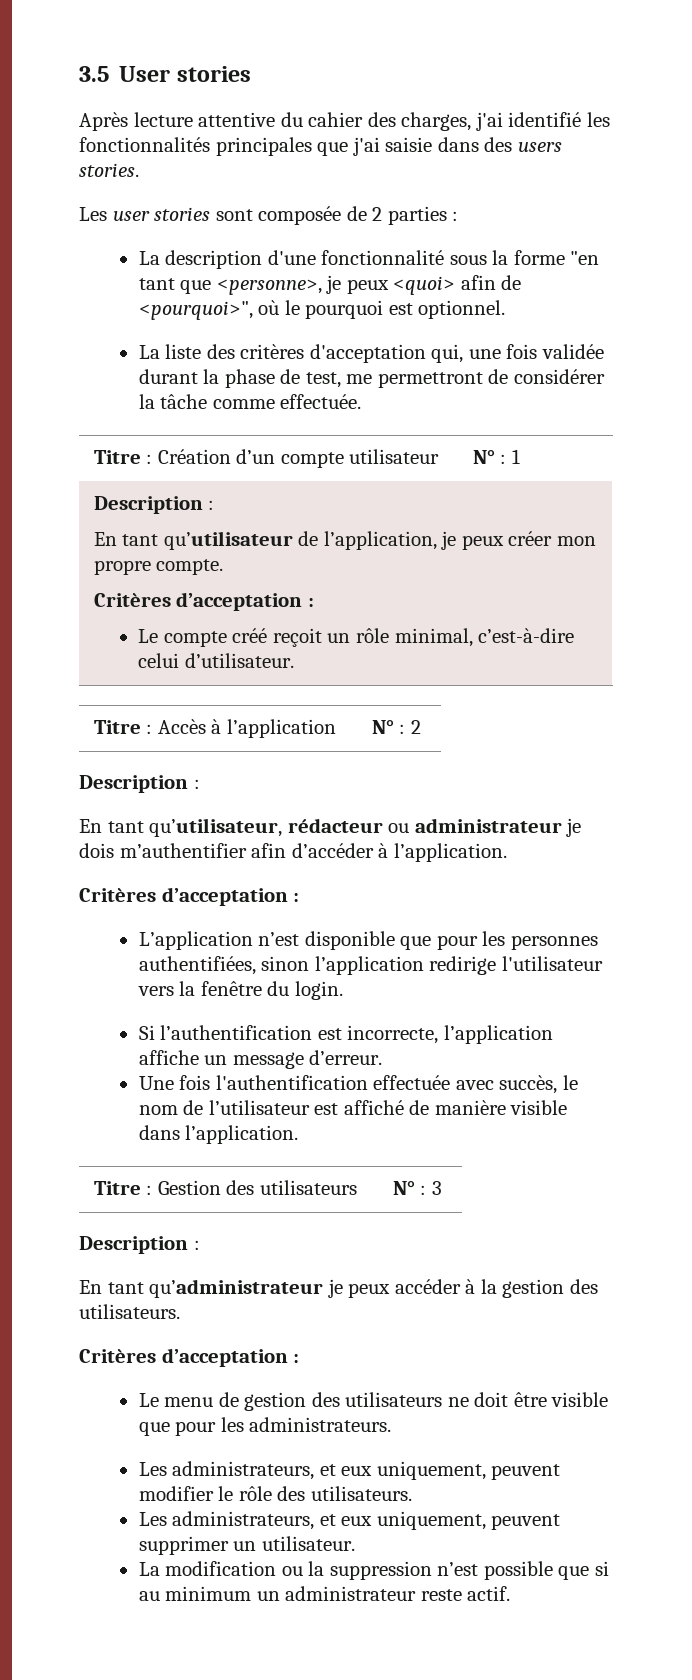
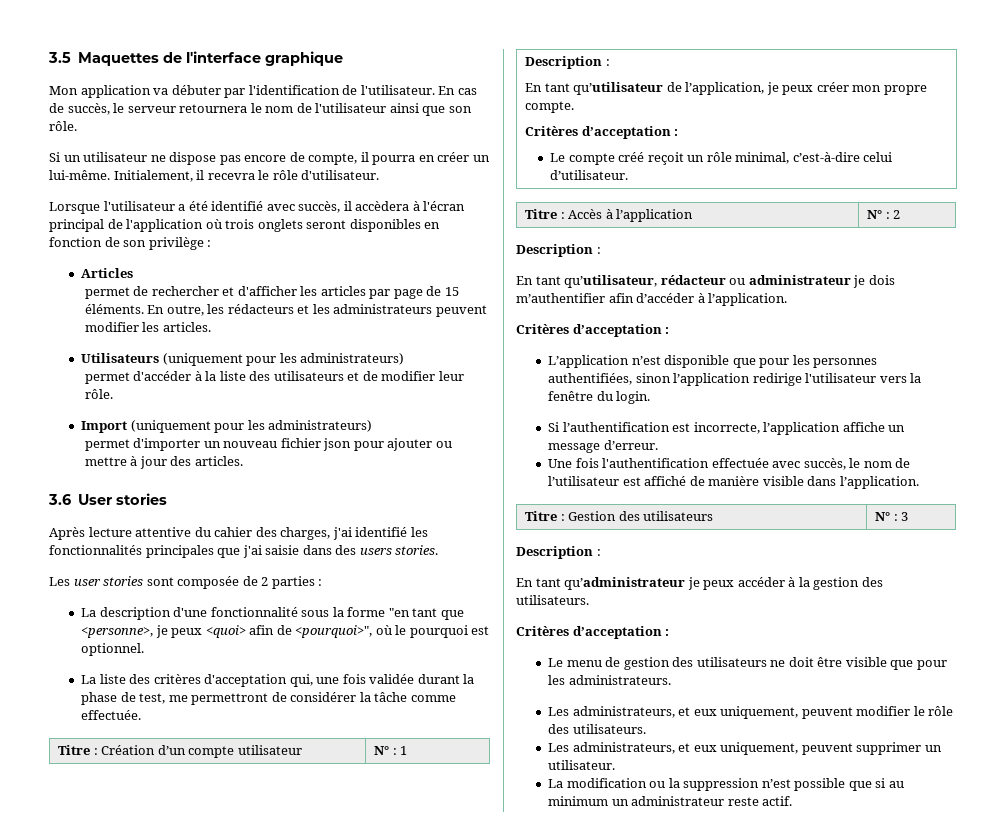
(109, 74) none -> [77,51,343,66] [49,85,477,98] [49,103,472,116] [49,121,77,131] [49,152,490,165] [49,170,380,182] [49,201,466,214] [49,219,441,232] [49,237,212,250] [81,268,134,278] [84,286,459,299] [84,304,487,317] [84,322,211,332] [81,353,405,366] [84,371,464,384] [84,389,113,399] [81,420,373,433] [84,438,452,451] [84,456,243,469] [48,494,71,505] Maquettes de l'interface graphique // Mon application va débuter par l'identification de l'utilisateur. En cas de succès, le serveur retournera le nom de l'utilisateur ainsi que son rôle. // Si un utilisateur ne dispose pas encore de compte, il pourra en créer un lui-même. Initialement, il recevra le rôle d'utilisateur. // Lorsque l'utilisateur a été identifié avec succès, il accèdera à l'écran principal de l'application où trois onglets seront disponibles en fonction de son privilège : // Articles // permet de rechercher et d'afficher les articles par page de 15 éléments. En outre, les rédacteurs et les administrateurs peuvent modifier les articles. // Utilisateurs (uniquement pour les administrateurs) // permet d'accéder à la liste des utilisateurs et de modifier leur rôle. // Import (uniquement pour les administrateurs) // permet d'importer un nouveau fichier json pour ajouter ou mettre à jour des articles. // 3.6

